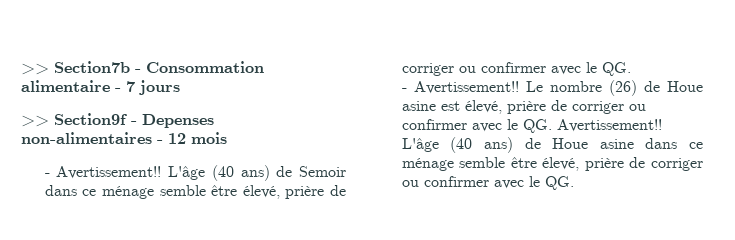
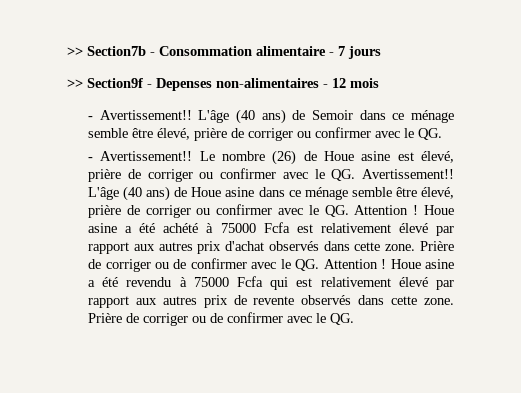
(574, 183) none -> [354,205,454,215] [88,222,454,236] [88,241,454,254] [88,258,454,272] [88,276,454,290] [88,295,454,308] [88,312,355,326] Attention ! Houe asine a été achété à 75000 Fcfa est relativement élevé par rapport aux autres prix d'achat observés dans cette zone. Prière de corriger ou de confirmer avec le QG. Attention ! Houe asine a été revendu à 75000 Fcfa qui est relativement élevé par rapport aux autres prix de revente observés dans cette zone. Prière de corriger ou de confirmer avec le QG.

